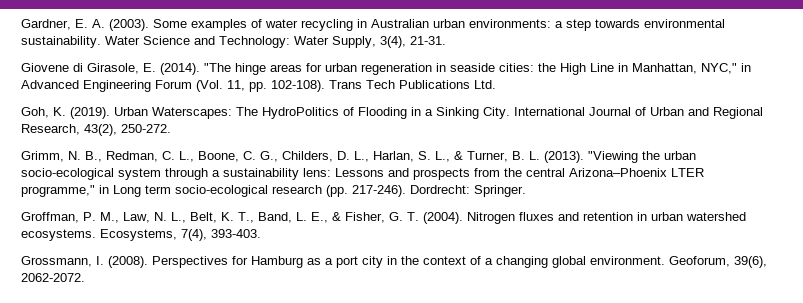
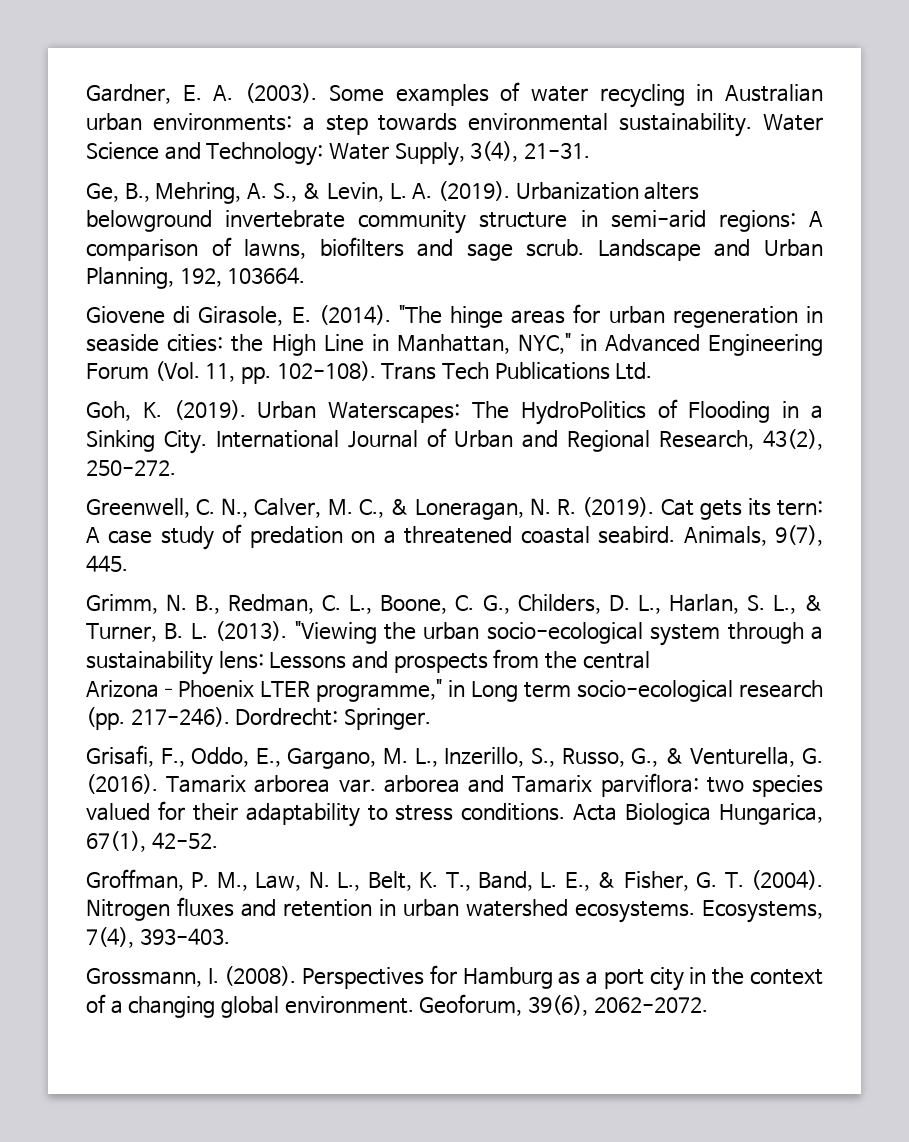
(446, 40) none -> [86,181,700,204] [86,210,823,234] [86,237,824,261] [86,267,306,289] // Ge, B., Mehring, A. S., & Levin, L. A. (2019). Urbanization alters belowground invertebrate community structure in semi-arid regions: A comparison of lawns, biofilters and sage scrub. Landscape and Urban Planning, 192, 103664.
(171, 128) none -> [86,497,824,520] [86,524,823,550] [86,555,128,572] // Greenwell, C. N., Calver, M. C., & Loneragan, N. R. (2019). Cat gets its tern: A case study of predation on a threatened coastal seabird. Animals, 9(7), 445.
(526, 191) none -> [86,745,823,769] [86,773,823,797] [86,801,823,827] [86,831,218,852] // Grisafi, F., Oddo, E., Gargano, M. L., Inzerillo, S., Russo, G., & Venturella, G. (2016). Tamarix arborea var. arborea and Tamarix parviflora: two species valued for their adaptability to stress conditions. Acta Biologica Hungarica, 67(1), 42-52.

